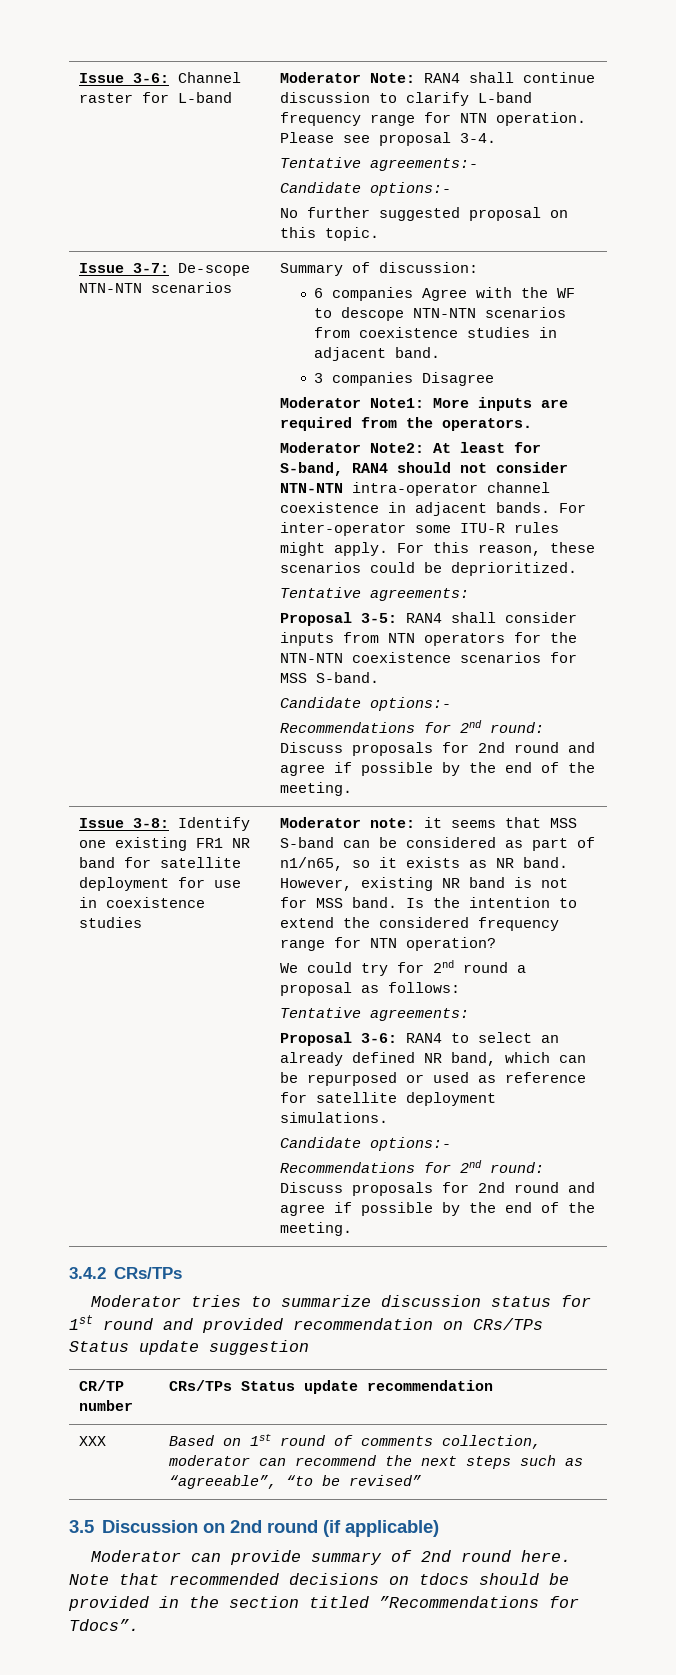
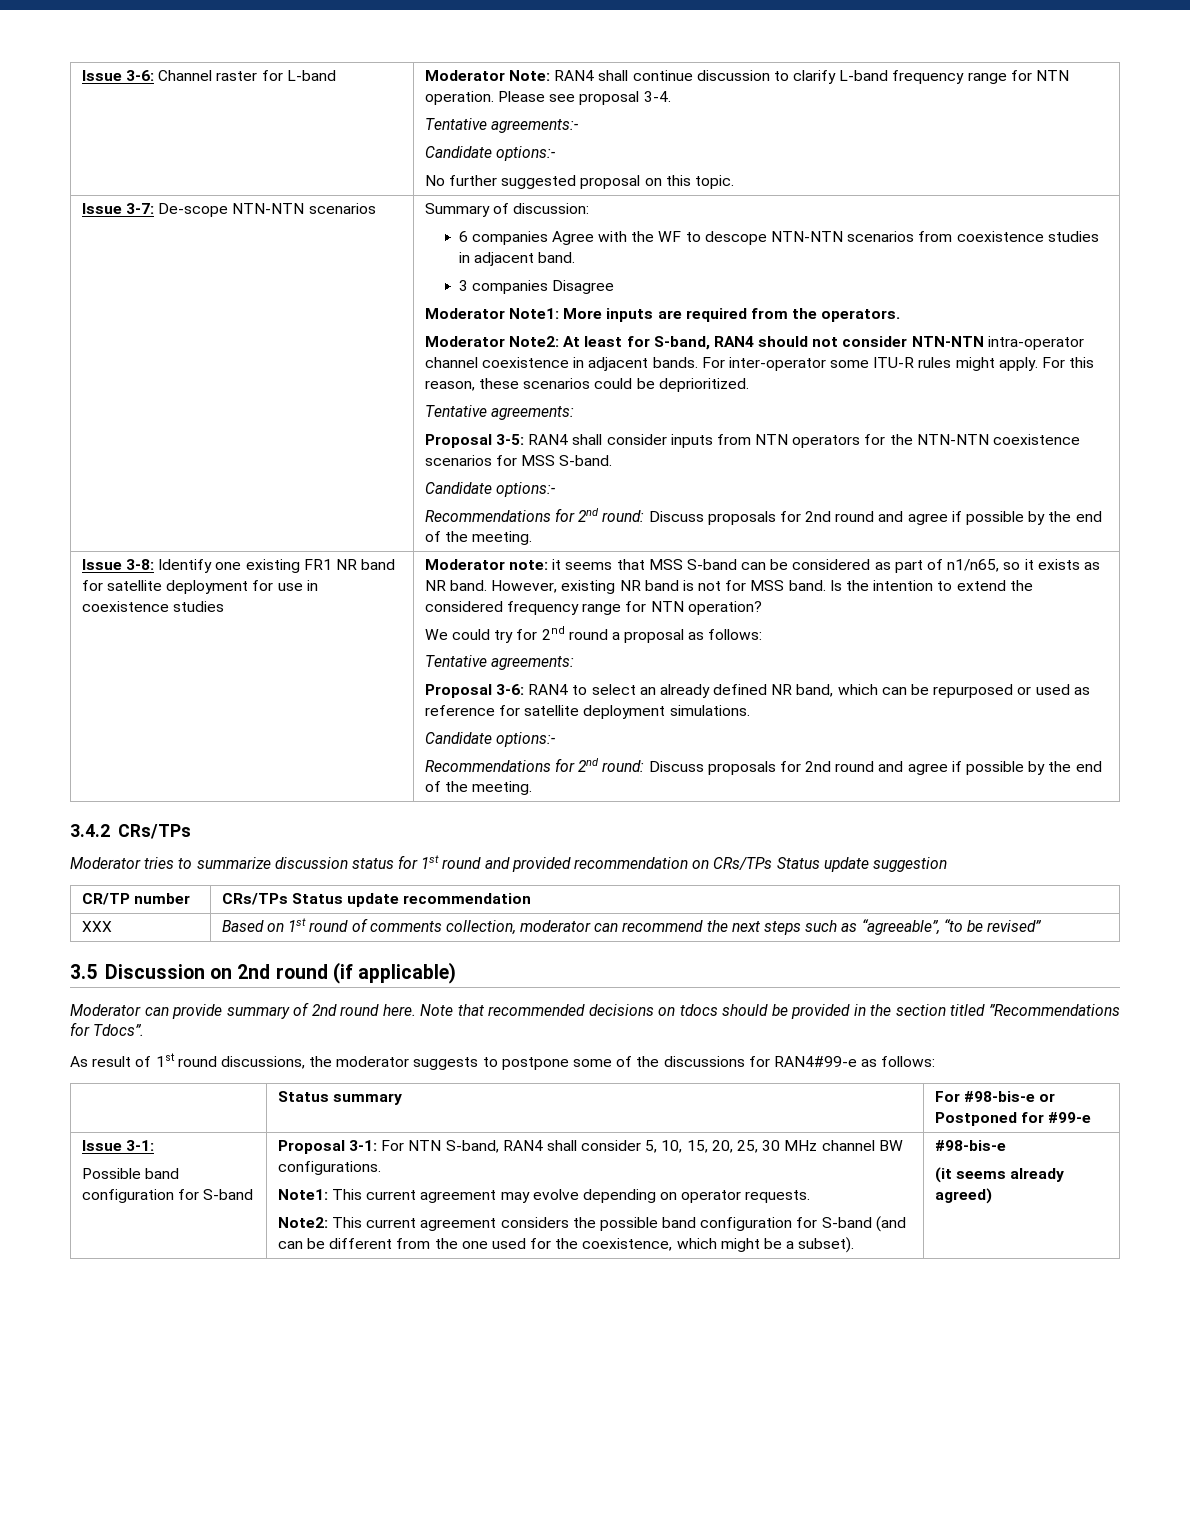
(139, 1625) none -> [70,1053,936,1070] [277,1091,403,1105] [934,1091,1056,1102] [934,1112,1092,1126] [81,1140,155,1151] [81,1168,180,1179] [81,1189,254,1203] [277,1140,903,1154] [277,1161,381,1175] [277,1189,811,1203] [277,1216,906,1232] [277,1237,855,1253] [934,1140,1006,1151] [934,1167,1065,1183] [934,1188,992,1204] // As result of 1st round discussions, the moderator suggests to postpone some of the discussions for RAN4#99-e as follows: // | Status summary | For #98-bis-e or Postponed for #99-e // Issue 3-1: // Possible band configuration for S-band | Proposal 3-1: For NTN S-band, RAN4 shall consider 5, 10, 15, 20, 25, 30 MHz channel BW configurations. // Note1: This current agreement may evolve depending on operator requests. // Note2: This current agreement considers the possible band configuration for S-band (and can be different from the one used for the coexistence, which might be a subset). | #98-bis-e // (it seems already agreed)

